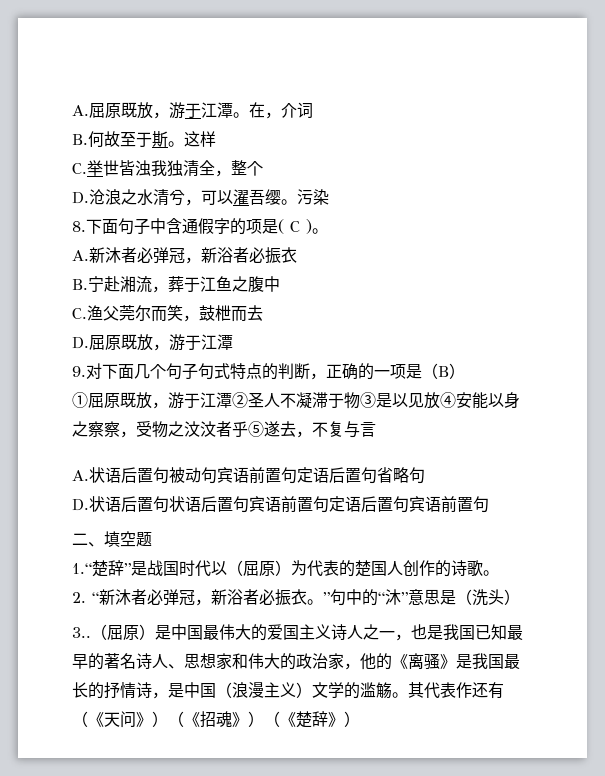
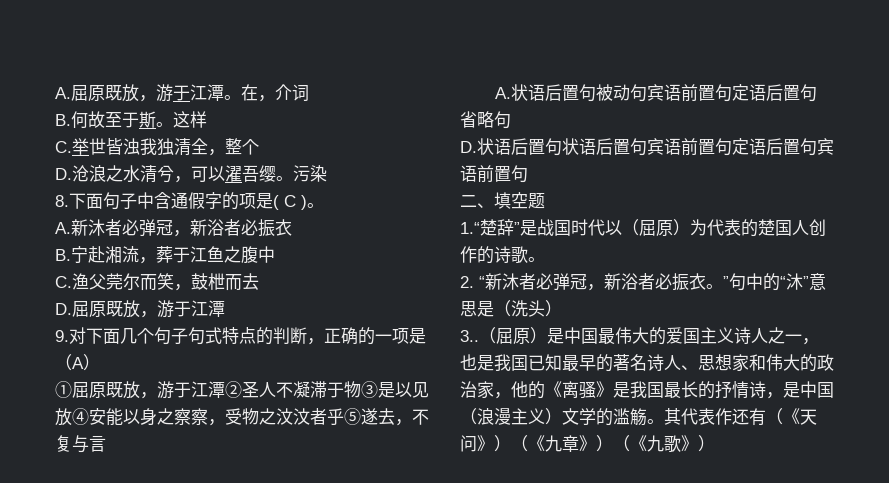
[438,366,449,377] B -> [72,357,84,369] A
[200,711,328,728] 招魂》）（《楚辞 -> [545,435,681,453] 九章》）（《九歌

